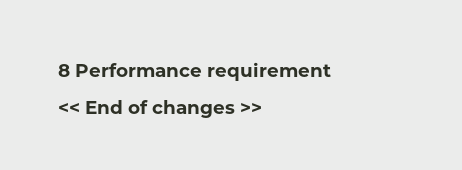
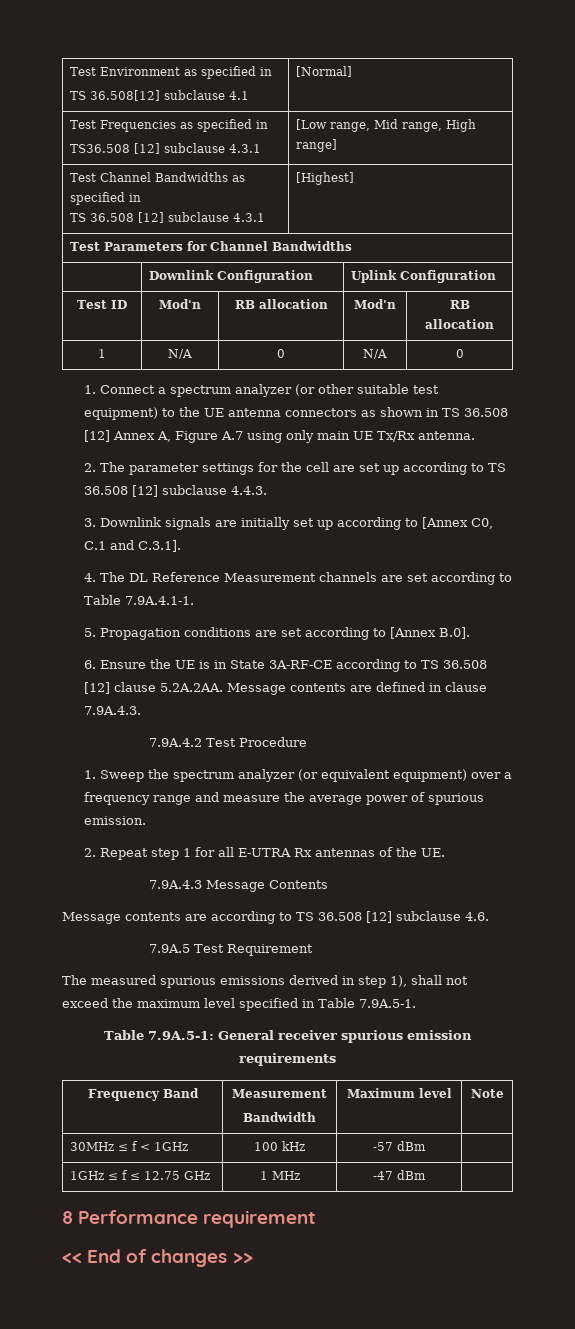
(58, 70) none -> [69,66,272,79] [69,90,249,101] [295,66,352,77] [69,119,268,132] [69,143,261,154] [295,119,476,132] [295,139,337,152] [69,172,245,182] [69,192,141,205] [69,212,265,223] [295,172,354,185] [69,241,352,251] [148,270,313,283] [350,270,496,283] [77,300,127,309] [159,299,201,309] [234,299,328,309] [354,299,396,309] [449,300,470,309] [425,319,494,329] [98,349,106,358] [168,349,192,359] [277,349,285,358] [363,349,387,359] [455,349,464,358] [83,384,439,397] [83,407,508,420] [83,430,475,443] [83,462,506,475] [83,485,267,497] [83,517,493,530] [83,540,181,552] [83,572,512,585] [83,595,194,605] [83,627,470,640] [83,659,487,672] [83,682,487,695] [83,706,141,715] [149,737,308,747] [83,769,512,782] [83,792,484,805] [83,816,146,825] [83,847,445,860] [149,880,329,892] [62,911,489,924] [149,944,314,956] [62,975,468,988] [62,998,416,1011] [104,1030,472,1043] [239,1053,336,1066] [87,1088,199,1101] [232,1089,327,1098] [243,1112,316,1122] [346,1088,452,1098] [470,1089,504,1098] [69,1141,188,1151] [254,1141,305,1151] [373,1141,426,1151] [69,1170,210,1180] [259,1171,300,1180] [373,1170,426,1180] Test Environment as specified in // TS 36.508[12] subclause 4.1 | [Normal] // Test Frequencies as specified in // TS36.508 [12] subclause 4.3.1 | [Low range, Mid range, High range] // Test Channel Bandwidths as specified in // TS 36.508 [12] subclause 4.3.1 | [Highest] // Test Parameters for Channel Bandwidths // | Downlink Configuration | Uplink Configuration // Test ID | Mod'n | RB allocation | Mod'n | RB allocation // 1 | N/A | 0 | N/A | 0 // 1. Connect a spectrum analyzer (or other suitable test equipment) to the UE antenna connectors as shown in TS 36.508 [12] Annex A, Figure A.7 using only main UE Tx/Rx antenna. // 2. The parameter settings for the cell are set up according to TS 36.508 [12] subclause 4.4.3. // 3. Downlink signals are initially set up according to [Annex C0, C.1 and C.3.1]. // 4. The DL Reference Measurement channels are set according to Table 7.9A.4.1-1. // 5. Propagation conditions are set according to [Annex B.0]. // 6. Ensure the UE is in State 3A-RF-CE according to TS 36.508 [12] clause 5.2A.2AA. Message contents are defined in clause 7.9A.4.3. // 7.9A.4.2 Test Procedure // 1. Sweep the spectrum analyzer (or equivalent equipment) over a frequency range and measure the average power of spurious emission. // 2. Repeat step 1 for all E-UTRA Rx antennas of the UE. // 7.9A.4.3 Message Contents // Message contents are according to TS 36.508 [12] subclause 4.6. // 7.9A.5 Test Requirement // The measured spurious emissions derived in step 1), shall not exceed the maximum level specified in Table 7.9A.5-1. // Table 7.9A.5-1: General receiver spurious emission requirements // Frequency Band | Measurement // Bandwidth | Maximum level | Note // 30MHz ≤ f < 1GHz | 100 kHz | -57 dBm | // 1GHz ≤ f ≤ 12.75 GHz | 1 MHz | -47 dBm | //

